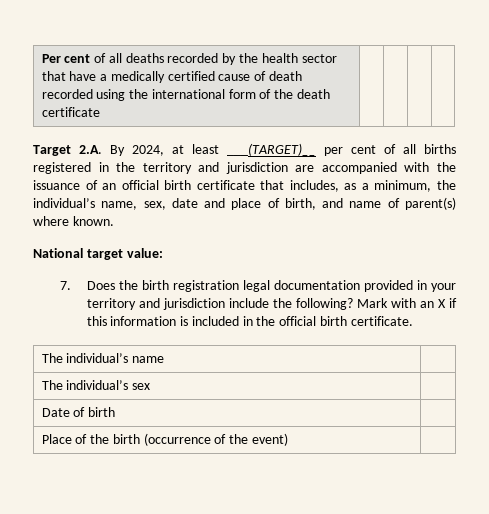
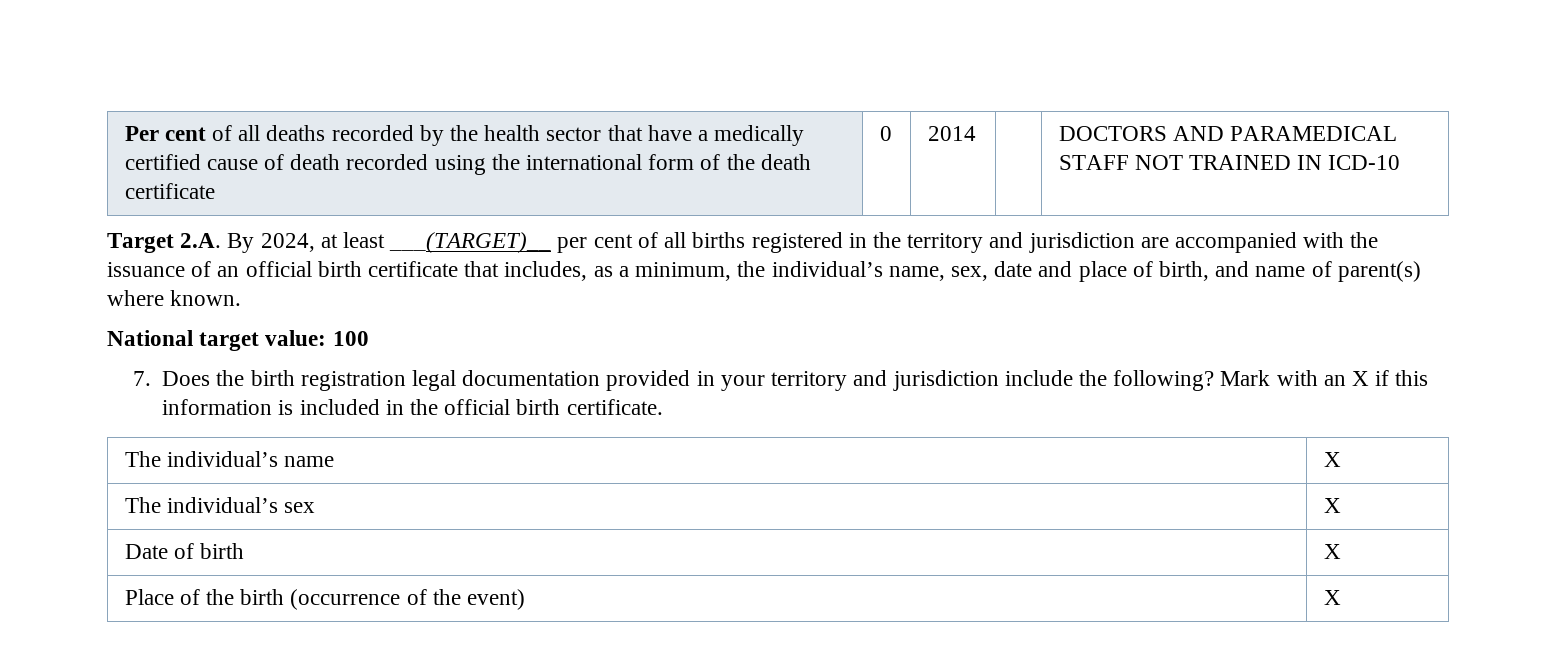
(100, 112) | | | -> [879,126,892,141] [927,126,976,141] [1058,126,1398,141] [1058,155,1401,170] 0 | 2014 | | DOCTORS AND PARAMEDICAL STAFF NOT TRAINED IN ICD-10
(163, 253) none -> [332,331,369,346] 100
(165, 359) none -> [1323,452,1341,467] X
(151, 386) none -> [1323,498,1341,513] X
(116, 412) none -> [1323,544,1341,559] X
(288, 439) none -> [1323,590,1341,605] X

